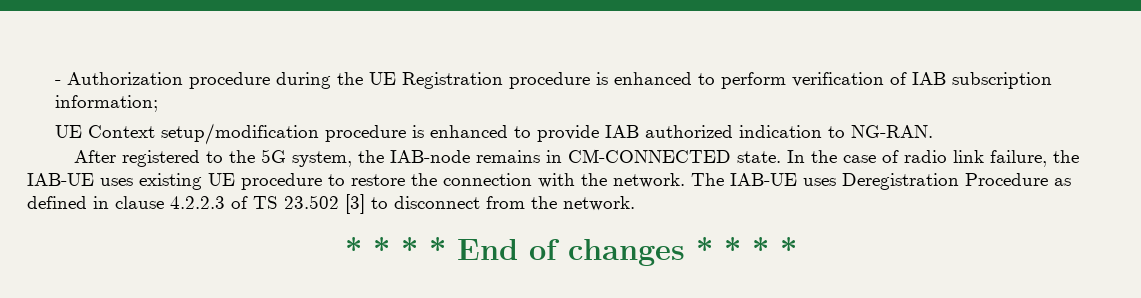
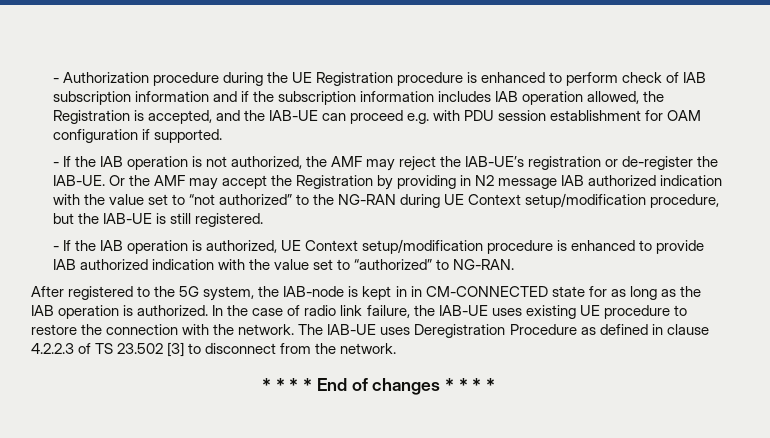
[792,72,885,87] verification -> [622,72,663,83] check
[55,95,159,112] information; // -> [134,91,665,105] [52,110,702,124] [52,129,222,143] [52,156,719,171] [52,175,723,190] [52,193,720,208] [52,213,263,227] [52,240,277,254] information and if the subscription information includes IAB operation allowed, the Registration is accepted, and the IAB-UE can proceed e.g. with PDU session establishment for OAM configuration if supported. // - If the IAB operation is not authorized, the AMF may reject the IAB-UE’s registration or de-register the IAB-UE. Or the AMF may accept the Registration by providing in N2 message IAB authorized indication with the value set to “not authorized” to the NG-RAN during UE Context setup/modification procedure, but the IAB-UE is still registered. // - If the IAB operation is authorized,
(823, 131) none -> [217,259,433,270] with the value set to “authorized”
[476,149,782,163] remains in CM-CONNECTED state. -> [348,286,701,300] [31,305,209,319] is kept in in CM-CONNECTED state for as long as the IAB operation is authorized.

